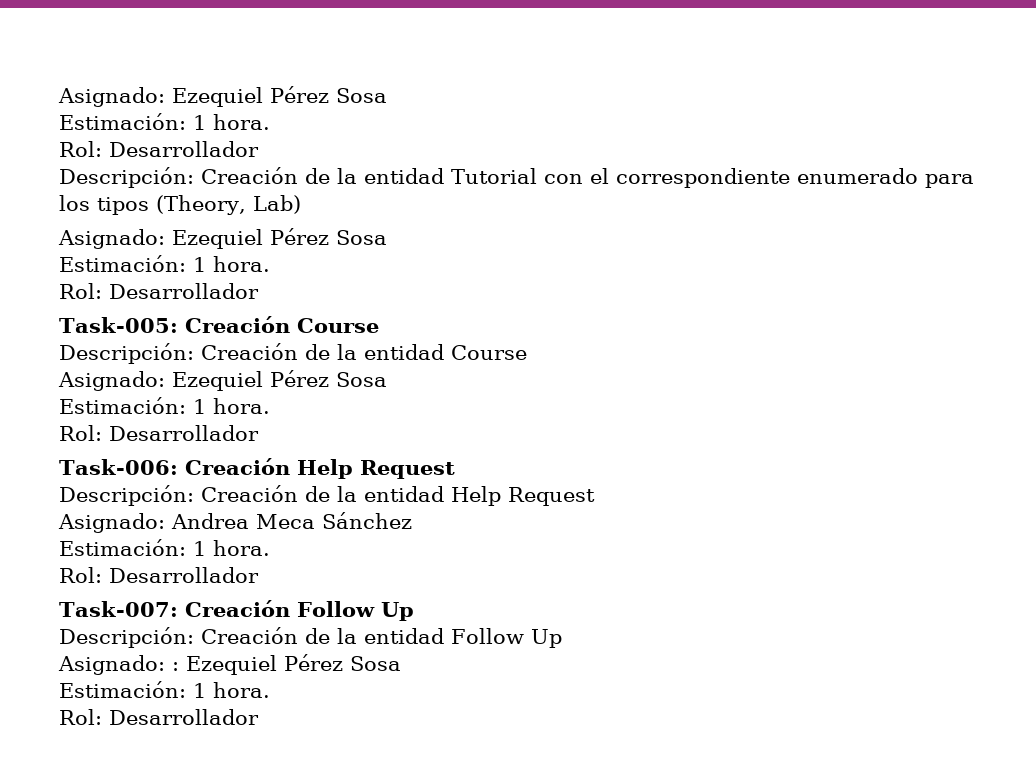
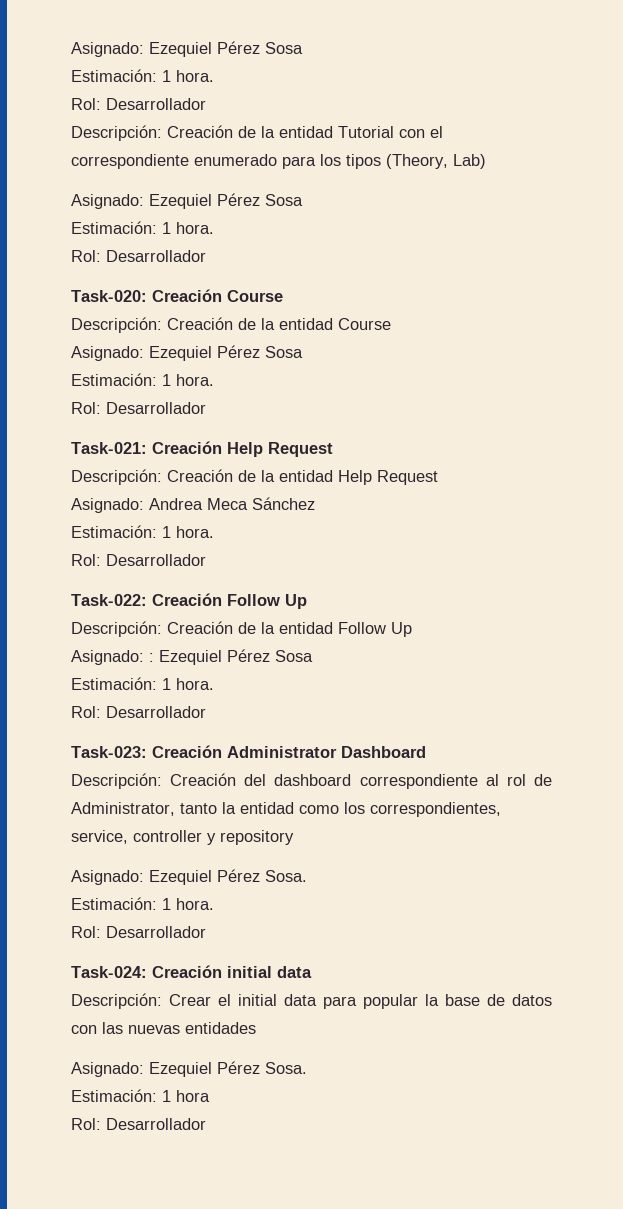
[59,317,178,333] Task-005: -> [71,290,147,302] Task-020:
[59,459,178,475] Task-006: -> [71,442,147,454] Task-021:
[59,601,178,617] Task-007: -> [71,594,147,606] Task-022:
(259, 717) none -> [71,745,426,758] [71,773,553,789] [71,802,501,817] [71,830,294,845] [71,869,307,885] [71,897,214,910] [71,926,206,938] [71,965,312,978] [71,993,552,1009] [71,1022,256,1034] [71,1061,307,1077] [71,1089,210,1102] [71,1118,206,1130] // Task-023: Creación Administrator Dashboard // Descripción: Creación del dashboard correspondiente al rol de Administrator, tanto la entidad como los correspondientes, service, controller y repository // Asignado: Ezequiel Pérez Sosa. // Estimación: 1 hora. // Rol: Desarrollador // Task-024: Creación initial data // Descripción: Crear el initial data para popular la base de datos con las nuevas entidades // Asignado: Ezequiel Pérez Sosa. // Estimación: 1 hora // Rol: Desarrollador

